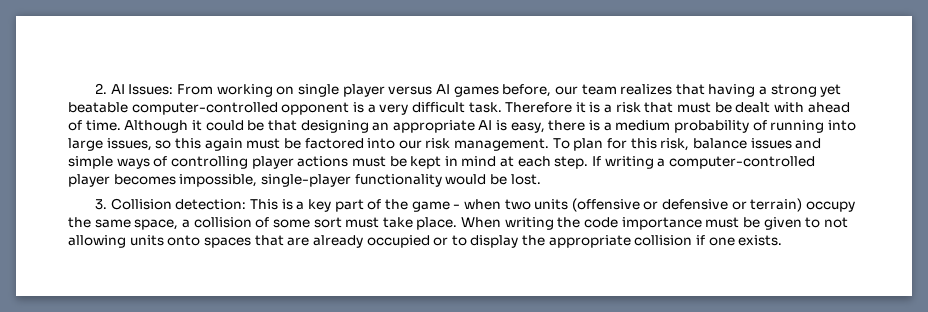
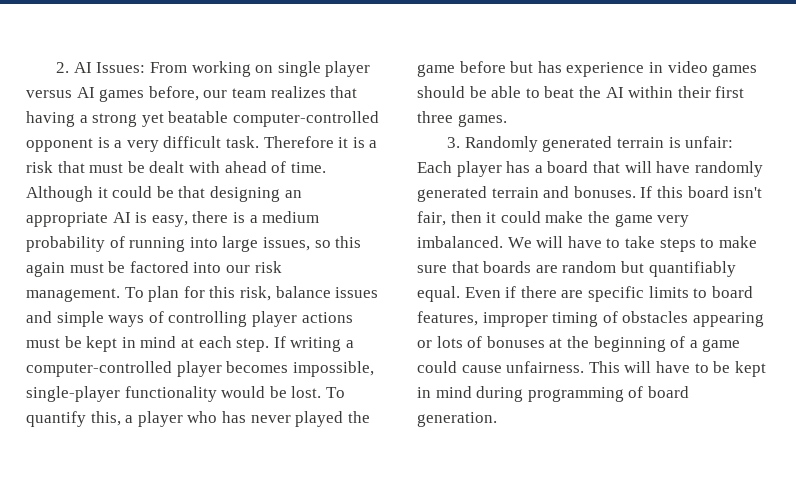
[95,198,856,212] [68,217,848,230] [68,235,783,248] // 3. Collision detection: This is a key part of the game - when two units (offensive or defensive or terrain) occupy the same space, a collision of some sort must take place. When writing the code importance must be given to not allowing units onto spaces that are already occupied or to display the appropriate collision if one exists. -> [325,387,345,398] [26,411,370,427] [417,61,758,77] [417,86,745,98] [417,111,507,127] [447,136,734,152] [417,161,763,177] [417,186,763,202] [417,211,690,227] [417,236,757,252] [417,261,736,277] [417,286,753,302] [417,311,764,327] [417,336,741,352] [417,361,766,377] [417,386,689,402] [417,412,497,427] To quantify this, a player who has never played the game before but has experience in video games should be able to beat the AI within their first three games. // 3. Randomly generated terrain is unfair: Each player has a board that will have randomly generated terrain and bonuses. If this board isn't fair, then it could make the game very imbalanced. We will have to take steps to make sure that boards are random but quantifiably equal. Even if there are specific limits to board features, improper timing of obstacles appearing or lots of bonuses at the beginning of a game could cause unfairness. This will have to be kept in mind during programming of board generation.

